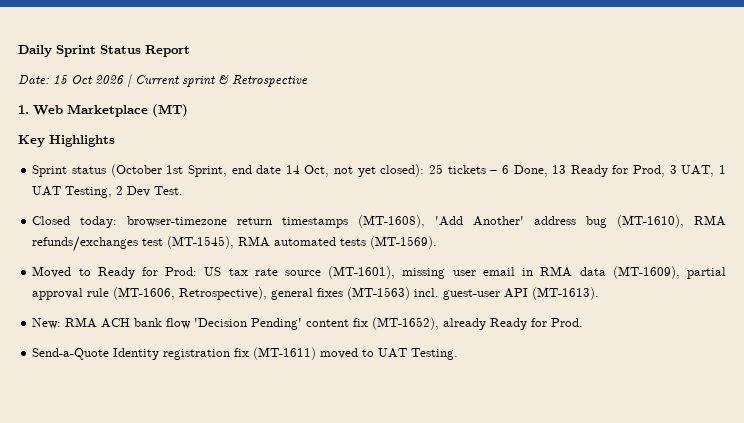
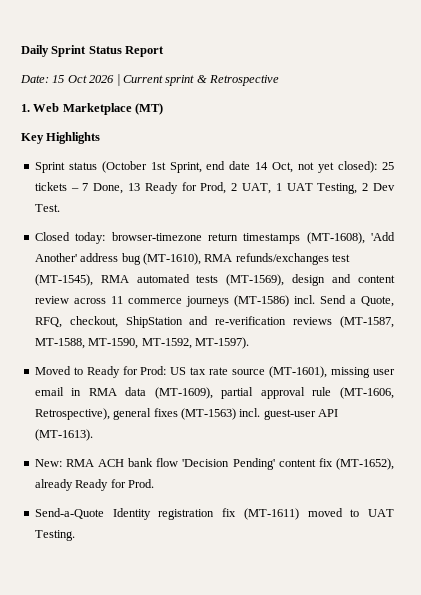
[501,165,509,174] 6 -> [82,183,89,191] 7
[669,165,677,174] 3 -> [231,183,238,191] 2
[370,236,438,249] (MT-1569). -> [226,274,396,286] [34,295,394,307] [34,316,394,328] [34,337,249,349] (MT-1569), design and content review across 11 commerce journeys (MT-1586) incl. Send a Quote, RFQ, checkout, ShipStation and re-verification reviews (MT-1587, MT-1588, MT-1590, MT-1592, MT-1597).

